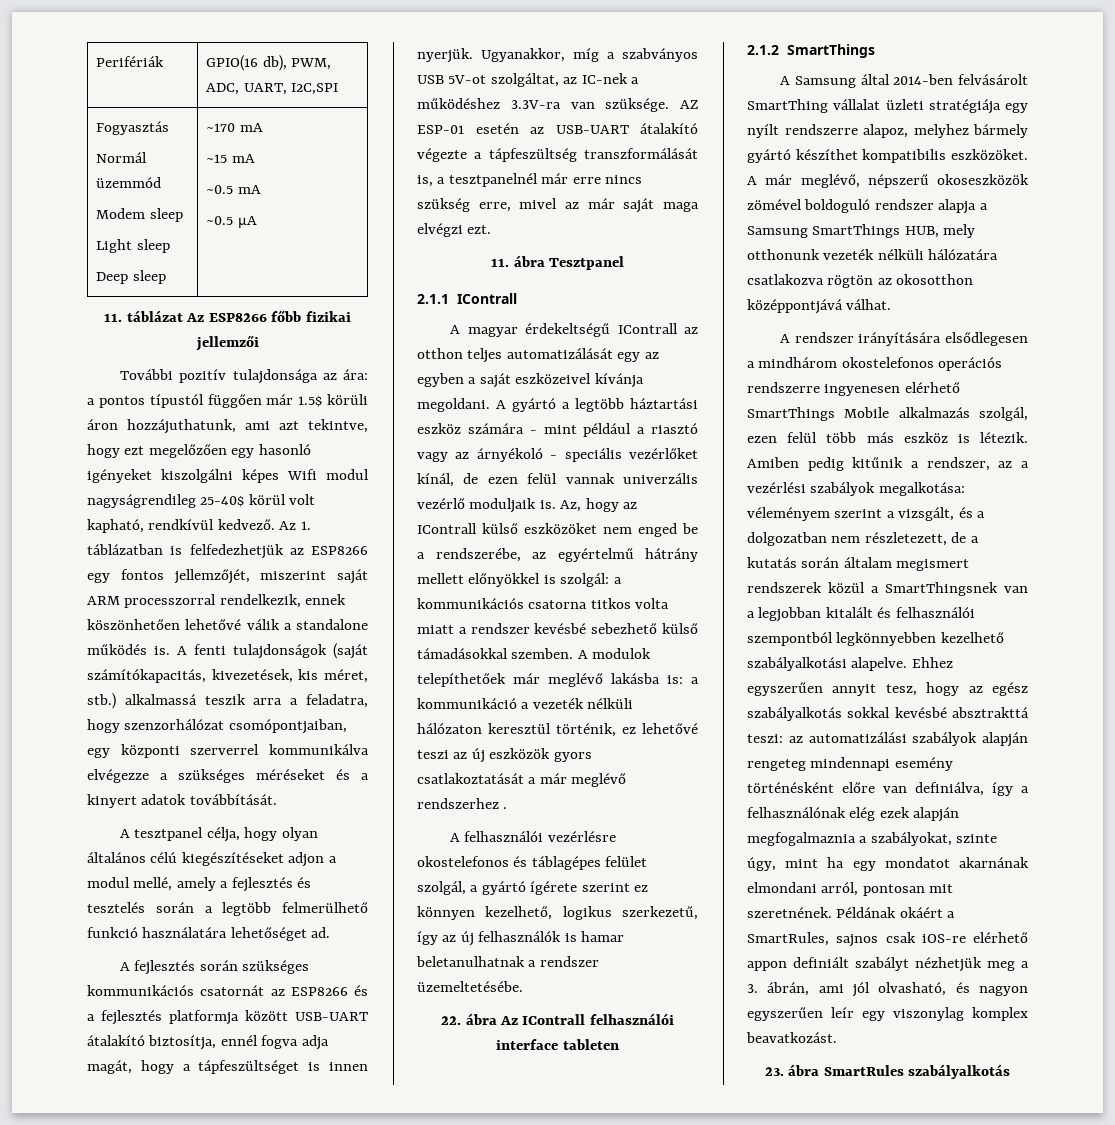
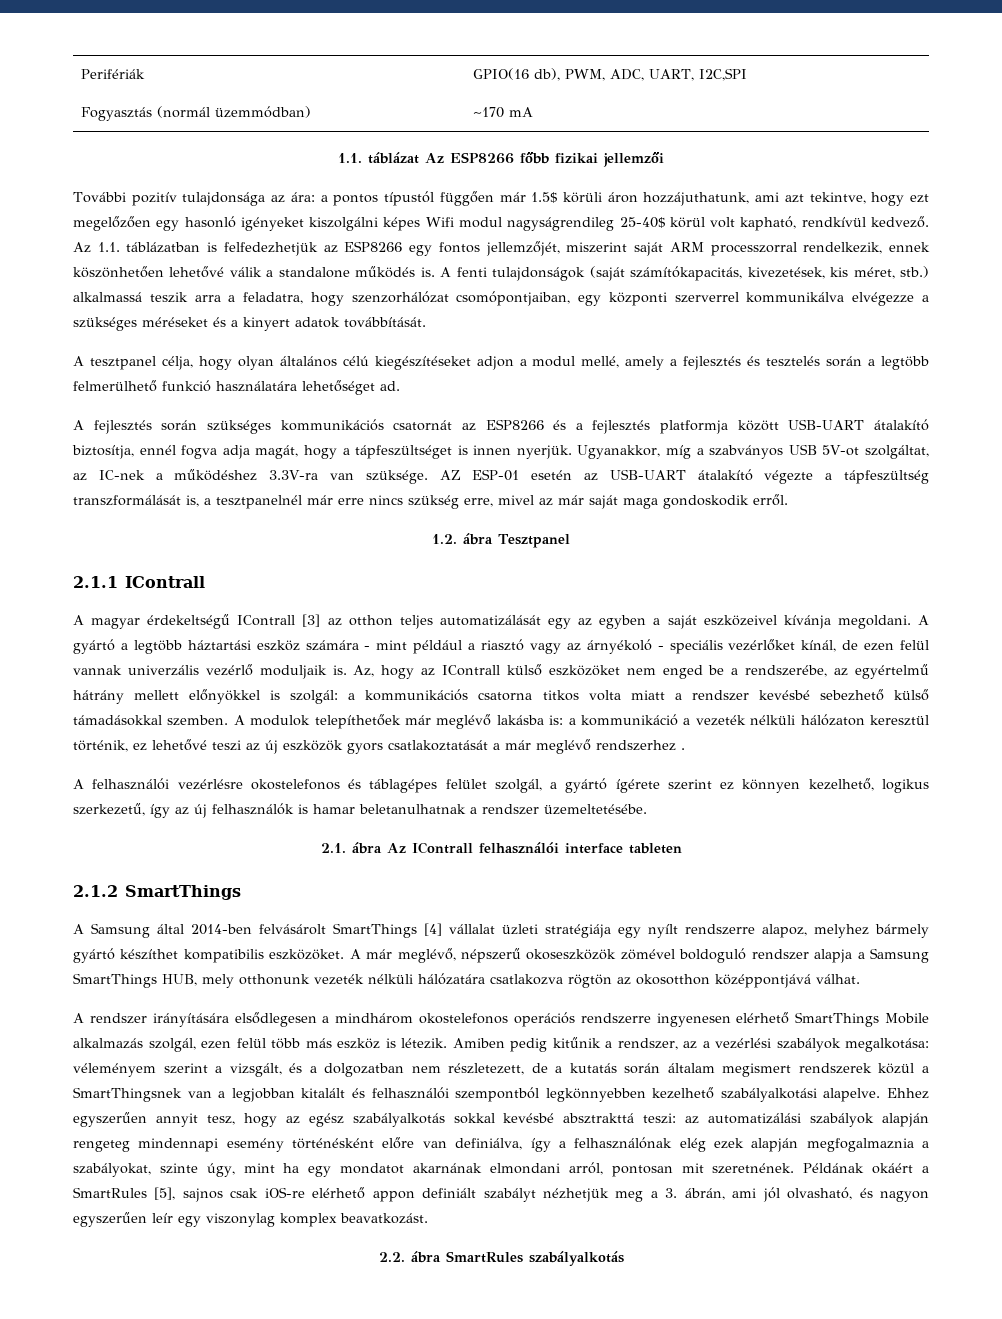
[96,152,148,163] [96,177,162,188] [96,208,183,222] [96,239,170,253] [96,270,166,284] [206,123,263,132] [206,154,255,163] [206,185,261,194] [206,216,257,229] [104,313,123,322] // Normál üzemmód // Modem sleep // Light sleep // Deep sleep | ~170 mA // ~15 mA // ~0.5 mA // ~0.5 µA // 11. -> [156,106,311,118] [472,107,533,118] [338,153,362,163] (normál üzemmódban) | ~170 mA // 1.1.
[300,521,311,530] 1. -> [97,242,120,252] 1.1.
[417,223,492,237] [491,258,510,267] elvégzi ezt. // 11. -> [663,494,788,509] [432,534,458,544] gondoskodik erről. // 1.2.
(678, 328) none -> [302,614,321,627] [3]
[441,1016,462,1025] 22. -> [320,843,346,853] 2.1.
[747,99,828,113] SmartThing -> [333,923,442,938] SmartThings [4]
[747,932,829,946] SmartRules, -> [73,1187,176,1200] SmartRules [5],
[764,1067,784,1076] 23. -> [378,1252,405,1262] 2.2.

